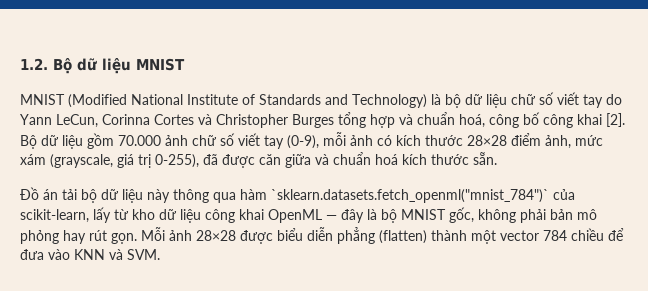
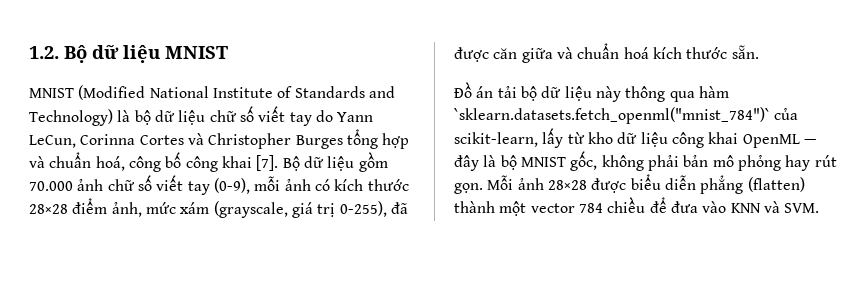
[606,113,625,127] [2]. -> [256,155,279,171] [7].

